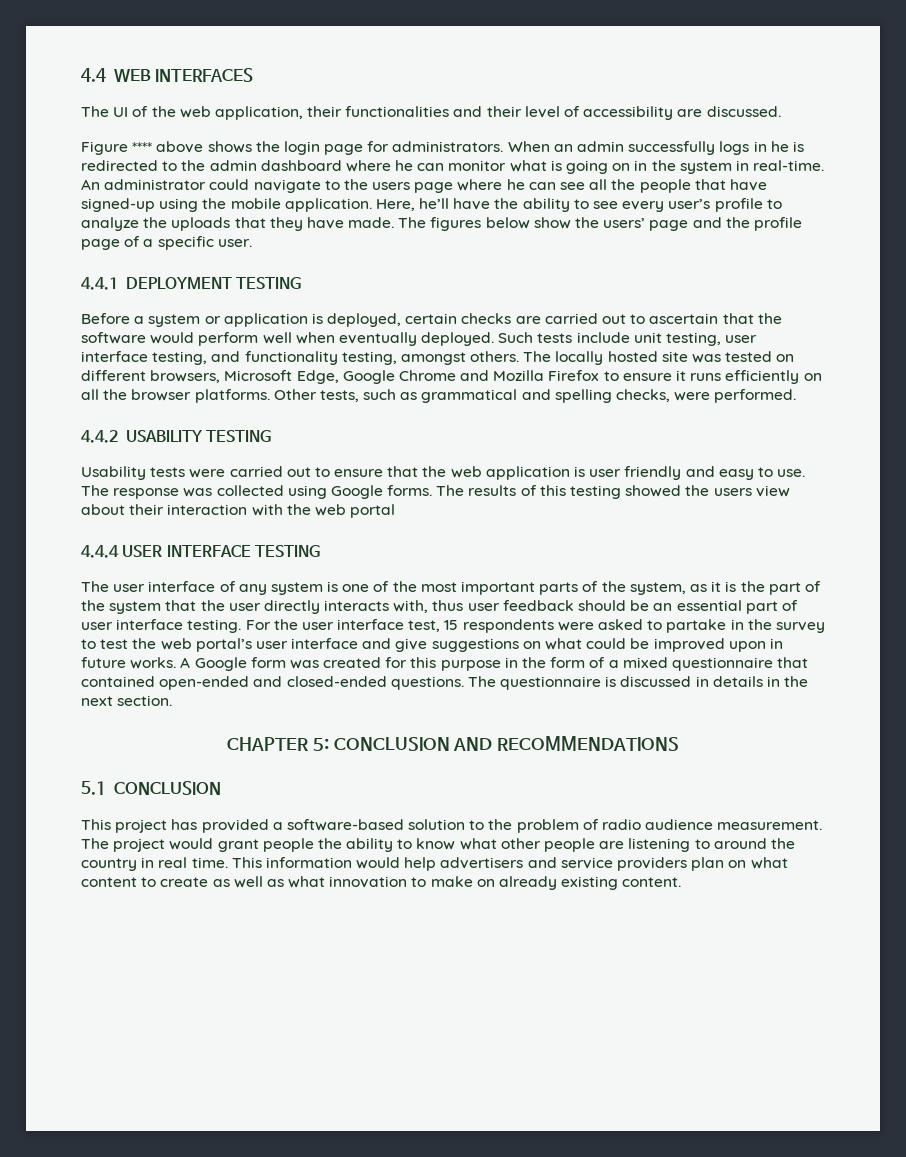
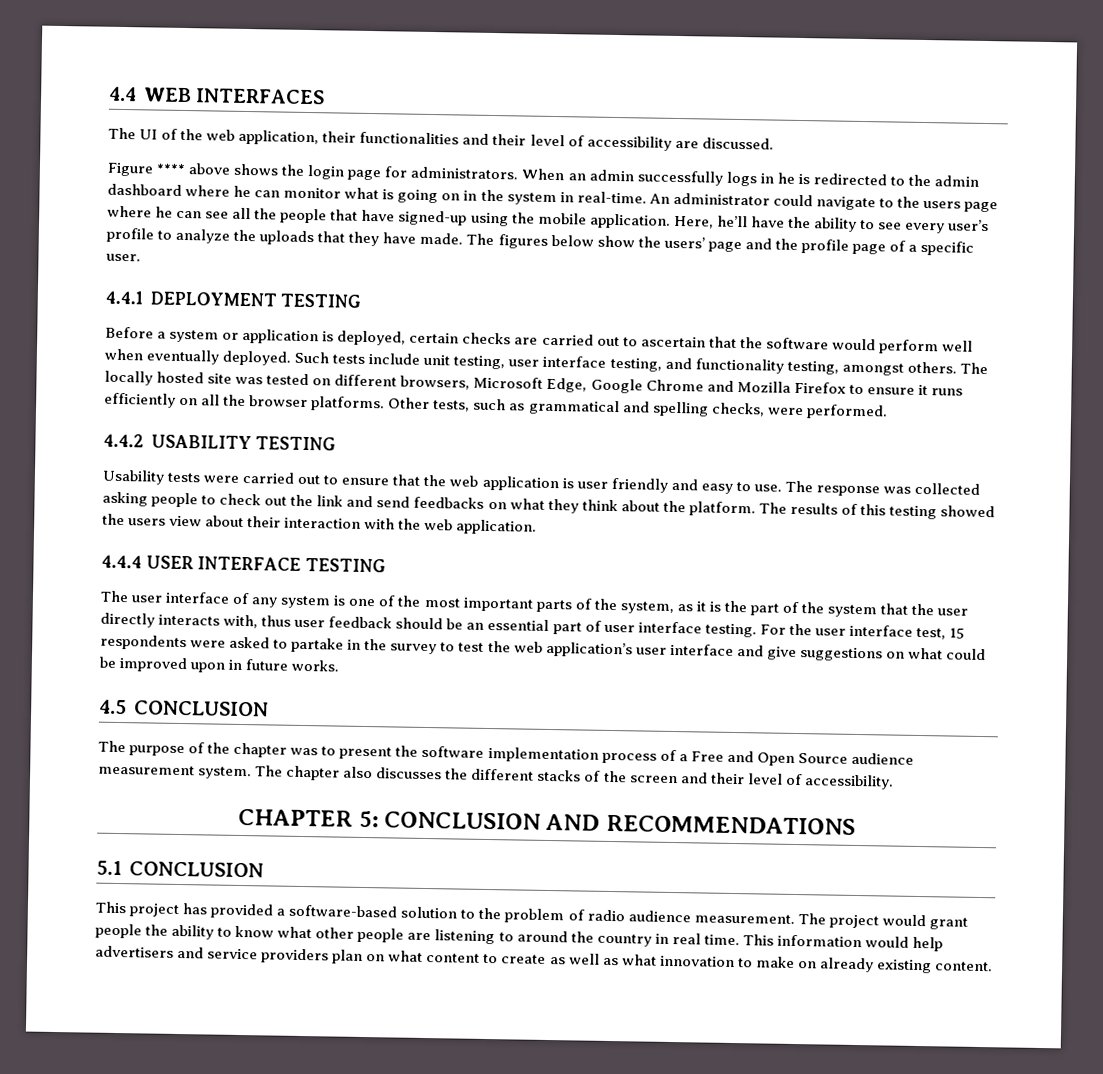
[287,485,433,499] using Google forms. -> [102,491,756,517] asking people to check out the link and send feedbacks on what they think about the platform.
[350,504,396,518] portal -> [456,519,538,535] application.
[195,638,252,652] portal’s -> [545,641,633,658] application’s
[180,657,809,671] [81,676,809,690] [81,695,173,706] A Google form was created for this purpose in the form of a mixed questionnaire that contained open-ended and closed-ended questions. The questionnaire is discussed in details in the next section. -> [99,699,269,717] [98,740,914,766] [98,764,894,790] // 4.5 CONCLUSION // The purpose of the chapter was to present the software implementation process of a Free and Open Source audience measurement system. The chapter also discusses the different stacks of the screen and their level of accessibility.

